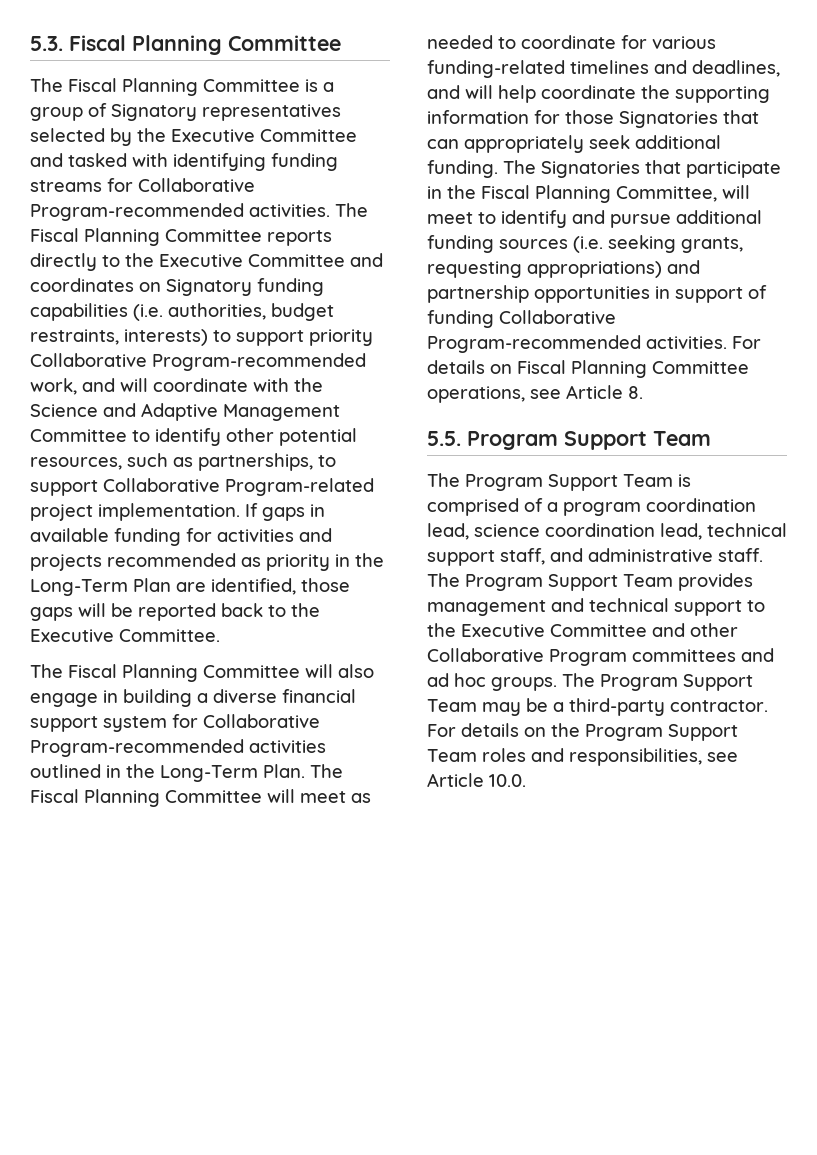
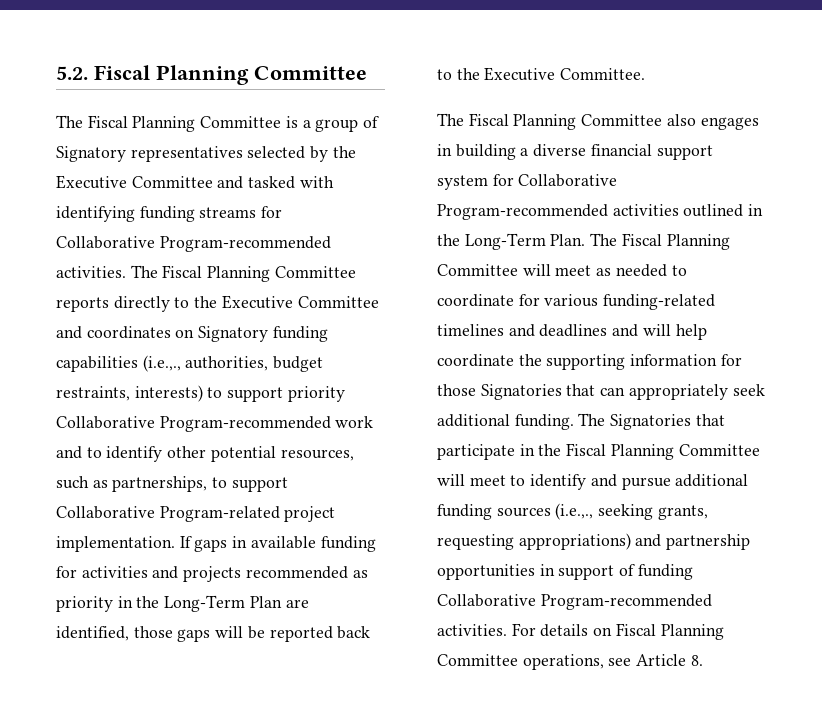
[30,36,63,51] 5.3. -> [56,66,88,80] 5.2.
[133,304,163,321] (i.e. -> [142,355,181,372] (i.e.,.,
[30,378,323,395] [30,403,340,421] [30,429,127,442] work, and will coordinate with the Science and Adaptive Management Committee -> [335,416,374,428] [56,446,82,459] work and
[305,664,374,678] [30,693,98,707] will also engage -> [666,114,759,130] also engages
[692,60,780,77] deadlines, -> [539,324,608,337] deadlines
[616,186,717,202] Committee, -> [678,444,760,456] Committee
[573,236,603,253] (i.e. -> [555,503,594,520] (i.e.,.,
[427,431,711,450] [427,473,691,491] [427,498,756,516] [427,523,787,540] [427,548,763,566] [427,573,753,591] [427,598,765,616] [427,623,738,637] [427,648,774,666] [427,673,753,691] [427,698,768,716] [427,723,738,741] [427,748,738,766] [427,773,526,787] // 5.5. Program Support Team // The Program Support Team is comprised of a program coordination lead, science coordination lead, technical support staff, and administrative staff. The Program Support Team provides management and technical support to the Executive Committee and other Collaborative Program committees and ad hoc groups. The Program Support Team may be a third-party contractor. For details on the Program Support Team roles and responsibilities, see Article 10.0. -> (703, 660) none

